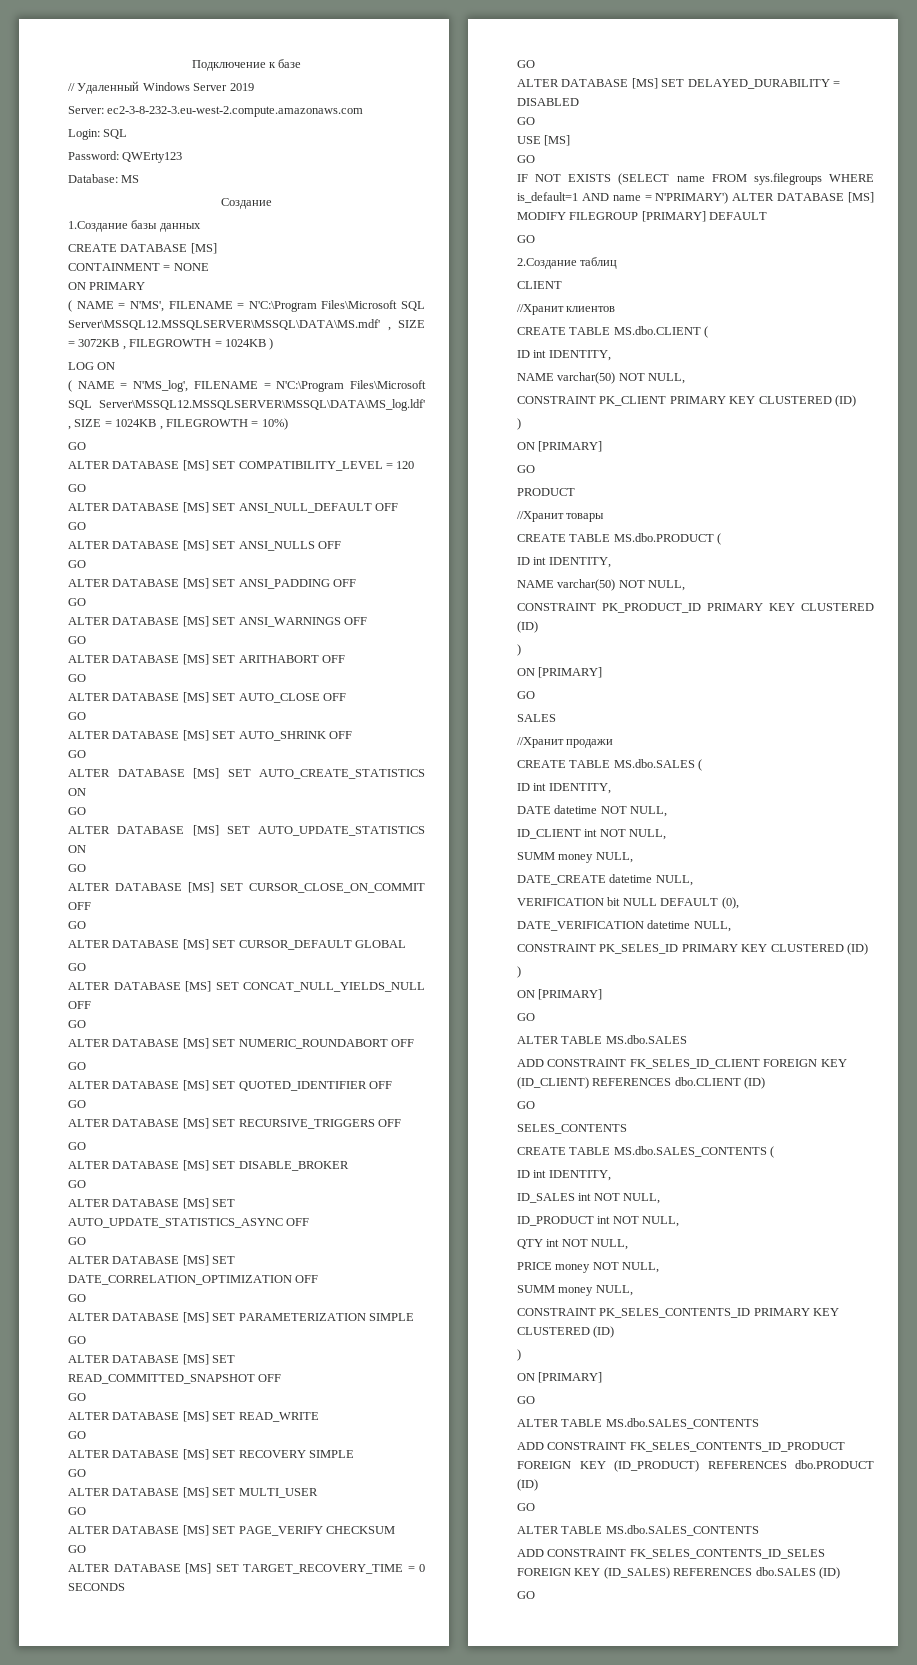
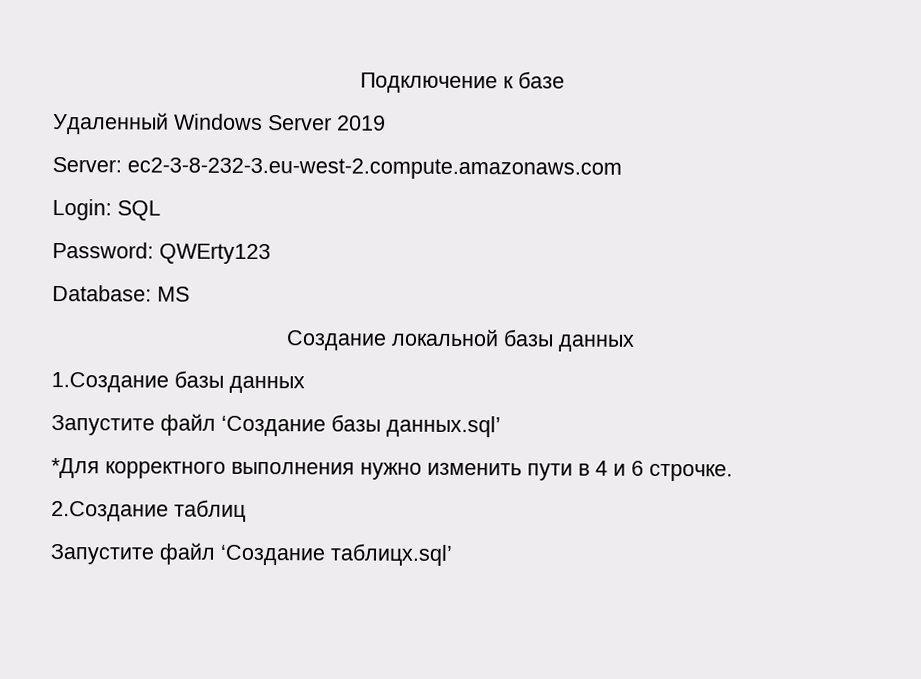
[68,83,75,91] // -> (565, 80) none
(272, 203) none -> [391,328,635,352] локальной базы данных
[68,243,217,254] [68,263,209,271] [68,282,146,290] [68,300,425,312] [68,319,425,331] [68,338,274,350] [68,362,116,370] [68,380,426,392] [68,399,425,411] [68,418,288,430] [68,442,86,450] [68,460,415,471] [68,484,86,492] [68,502,398,513] [68,522,86,530] [68,540,341,551] [68,560,86,568] [68,578,356,589] [68,598,86,606] [68,616,367,627] [68,636,86,644] [68,654,345,665] [68,674,86,682] [68,692,346,703] [68,712,86,720] [68,730,352,741] [68,750,86,758] [68,768,425,779] [68,788,86,796] [68,807,86,815] [68,825,425,836] [68,845,86,853] [68,864,86,872] [68,882,425,893] [68,902,91,910] [68,921,86,929] [68,939,406,950] [68,963,86,971] [68,981,425,992] [68,1001,91,1009] [68,1020,86,1028] [68,1038,414,1049] [68,1062,86,1070] [68,1080,392,1091] [68,1100,86,1108] [68,1118,401,1129] [68,1142,86,1150] [68,1160,349,1171] [68,1180,86,1188] [68,1198,236,1209] [68,1218,310,1228] [68,1237,86,1245] [68,1255,236,1266] [68,1275,319,1285] [68,1294,86,1302] [68,1312,414,1323] [68,1336,86,1344] [68,1354,236,1365] [68,1374,282,1384] [68,1393,86,1401] [68,1411,319,1422] [68,1431,86,1439] [68,1449,354,1460] [68,1469,86,1477] [68,1487,318,1498] [68,1507,86,1515] [68,1525,395,1536] [68,1545,86,1553] [68,1563,425,1574] [68,1583,125,1591] [517,60,535,68] [517,78,840,89] [517,98,579,106] [517,117,535,125] [517,135,571,146] [517,155,535,163] [517,173,874,185] [517,192,874,204] [517,211,768,222] [517,235,535,243] [517,257,618,269] [517,281,562,289] [517,304,616,315] [517,326,709,338] [517,350,611,361] [517,372,686,384] [517,395,856,407] [517,418,521,430] [517,441,603,452] [517,465,535,473] [517,488,575,496] [517,511,605,522] [517,533,722,545] [517,557,611,568] [517,579,686,591] [517,603,874,613] [517,621,538,633] [517,644,521,656] [517,667,603,678] [517,691,535,699] [517,714,556,722] [517,737,614,748] [517,759,703,771] [517,783,611,794] [517,805,668,817] [517,829,667,840] [517,852,633,863] [517,874,693,886] [517,897,739,909] [517,920,731,932] [517,943,868,955] [517,966,521,978] [517,989,603,1000] [517,1013,535,1021] [517,1035,687,1044] [517,1059,847,1069] [517,1077,766,1089] [517,1101,535,1109] [517,1124,627,1134] [517,1146,775,1158] [517,1170,611,1181] [517,1193,661,1204] [517,1216,680,1227] [517,1239,629,1250] [517,1262,660,1273] [517,1285,633,1296] [517,1308,840,1318] [517,1326,615,1338] [517,1349,521,1361] [517,1372,603,1383] [517,1396,535,1404] [517,1418,759,1429] [517,1442,845,1452] [517,1460,874,1472] [517,1479,538,1491] [517,1503,535,1511] [517,1525,759,1536] [517,1549,825,1559] [517,1567,840,1579] [517,1591,535,1599] CREATE DATABASE [MS] // CONTAINMENT = NONE // ON PRIMARY // ( NAME = N'MS', FILENAME = N'C:\Program Files\Microsoft SQL Server\MSSQL12.MSSQLSERVER\MSSQL\DATA\MS.mdf' , SIZE = 3072KB , FILEGROWTH = 1024KB ) // LOG ON // ( NAME = N'MS_log', FILENAME = N'C:\Program Files\Microsoft SQL Server\MSSQL12.MSSQLSERVER\MSSQL\DATA\MS_log.ldf' , SIZE = 1024KB , FILEGROWTH = 10%) // GO // ALTER DATABASE [MS] SET COMPATIBILITY_LEVEL = 120 // GO // ALTER DATABASE [MS] SET ANSI_NULL_DEFAULT OFF // GO // ALTER DATABASE [MS] SET ANSI_NULLS OFF // GO // ALTER DATABASE [MS] SET ANSI_PADDING OFF // GO // ALTER DATABASE [MS] SET ANSI_WARNINGS OFF // GO // ALTER DATABASE [MS] SET ARITHABORT OFF // GO // ALTER DATABASE [MS] SET AUTO_CLOSE OFF // GO // ALTER DATABASE [MS] SET AUTO_SHRINK OFF // GO // ALTER DATABASE [MS] SET AUTO_CREATE_STATISTICS ON // GO // ALTER DATABASE [MS] SET AUTO_UPDATE_STATISTICS ON // GO // ALTER DATABASE [MS] SET CURSOR_CLOSE_ON_COMMIT OFF // GO // ALTER DATABASE [MS] SET CURSOR_DEFAULT GLOBAL // GO // ALTER DATABASE [MS] SET CONCAT_NULL_YIELDS_NULL OFF // GO // ALTER DATABASE [MS] SET NUMERIC_ROUNDABORT OFF // GO // ALTER DATABASE [MS] SET QUOTED_IDENTIFIER OFF // GO // ALTER DATABASE [MS] SET RECURSIVE_TRIGGERS OFF // GO // ALTER DATABASE [MS] SET DISABLE_BROKER // GO // ALTER DATABASE [MS] SET AUTO_UPDATE_STATISTICS_ASYNC OFF // GO // ALTER DATABASE [MS] SET DATE_CORRELATION_OPTIMIZATION OFF // GO // ALTER DATABASE [MS] SET PARAMETERIZATION SIMPLE // GO // ALTER DATABASE [MS] SET READ_COMMITTED_SNAPSHOT OFF // GO // ALTER DATABASE [MS] SET READ_WRITE // GO // ALTER DATABASE [MS] SET RECOVERY SIMPLE // GO // ALTER DATABASE [MS] SET MULTI_USER // GO // ALTER DATABASE [MS] SET PAGE_VERIFY CHECKSUM // GO // ALTER DATABASE [MS] SET TARGET_RECOVERY_TIME = 0 SECONDS // GO // ALTER DATABASE [MS] SET DELAYED_DURABILITY = DISABLED // GO // USE [MS] // GO // IF NOT EXISTS (SELECT name FROM sys.filegroups WHERE is_default=1 AND name = N'PRIMARY') ALTER DATABASE [MS] MODIFY FILEGROUP [PRIMARY] DEFAULT // GO // 2.Создание таблиц // CLIENT // //Хранит клиентов // CREATE TABLE MS.dbo.CLIENT ( // ID int IDENTITY, // NAME varchar(50) NOT NULL, // CONSTRAINT PK_CLIENT PRIMARY KEY CLUSTERED (ID) // ) // ON [PRIMARY] // GO // PRODUCT // //Хранит товары // CREATE TABLE MS.dbo.PRODUCT ( // ID int IDENTITY, // NAME varchar(50) NOT NULL, // CONSTRAINT PK_PRODUCT_ID PRIMARY KEY CLUSTERED (ID) // ) // ON [PRIMARY] // GO // SALES // //Хранит продажи // CREATE TABLE MS.dbo.SALES ( // ID int IDENTITY, // DATE datetime NOT NULL, // ID_CLIENT int NOT NULL, // SUMM money NULL, // DATE_CREATE datetime NULL, // VERIFICATION bit NULL DEFAULT (0), // DATE_VERIFICATION datetime NULL, // CONSTRAINT PK_SELES_ID PRIMARY KEY CLUSTERED (ID) // ) // ON [PRIMARY] // GO // ALTER TABLE MS.dbo.SALES // ADD CONSTRAINT FK_SELES_ID_CLIENT FOREIGN KEY (ID_CLIENT) REFERENCES dbo.CLIENT (ID) // GO // SELES_CONTENTS // CREATE TABLE MS.dbo.SALES_CONTENTS ( // ID int IDENTITY, // ID_SALES int NOT NULL, // ID_PRODUCT int NOT NULL, // QTY int NOT NULL, // PRICE money NOT NULL, // SUMM money NULL, // CONSTRAINT PK_SELES_CONTENTS_ID PRIMARY KEY CLUSTERED (ID) // ) // ON [PRIMARY] // GO // ALTER TABLE MS.dbo.SALES_CONTENTS // ADD CONSTRAINT FK_SELES_CONTENTS_ID_PRODUCT FOREIGN KEY (ID_PRODUCT) REFERENCES dbo.PRODUCT (ID) // GO // ALTER TABLE MS.dbo.SALES_CONTENTS // ADD CONSTRAINT FK_SELES_CONTENTS_ID_SELES FOREIGN KEY (ID_SALES) REFERENCES dbo.SALES (ID) // GO -> [51,413,501,438] [51,458,733,482] [51,499,246,522] [50,542,453,566] Запустите файл ‘Создание базы данных.sql’ // *Для корректного выполнения нужно изменить пути в 4 и 6 строчке. // 2.Создание таблиц // Запустите файл ‘Создание таблицх.sql’

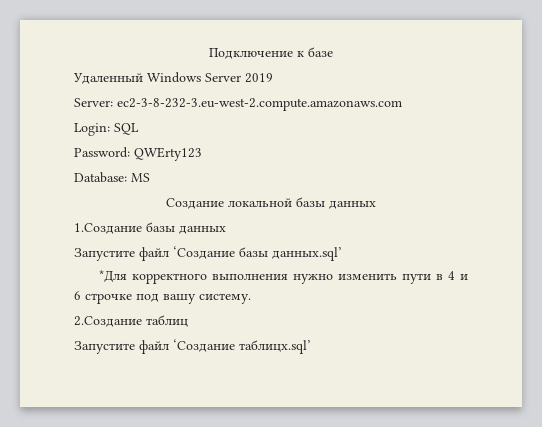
[649,463,733,482] строчке. -> [85,293,251,304] строчке под вашу систему.

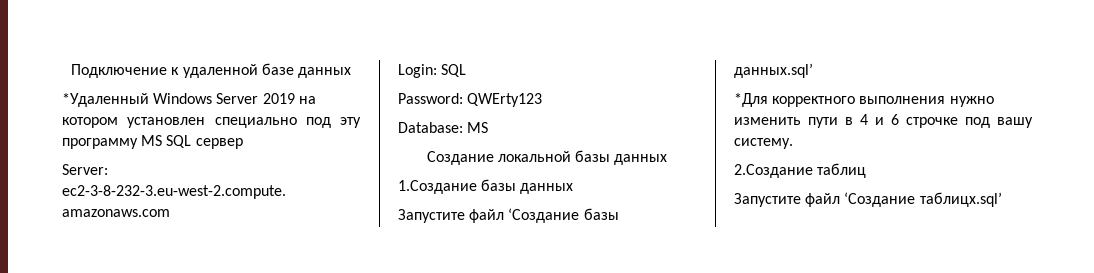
(304, 54) none -> [182,64,258,78] удаленной
[73,73,143,84] // Удаленный -> [297,67,351,78] [62,93,149,107] данных // *Удаленный
(273, 78) none -> [298,96,316,104] [62,117,361,128] [62,135,243,149] на котором установлен специально под эту программу MS SQL сервер

